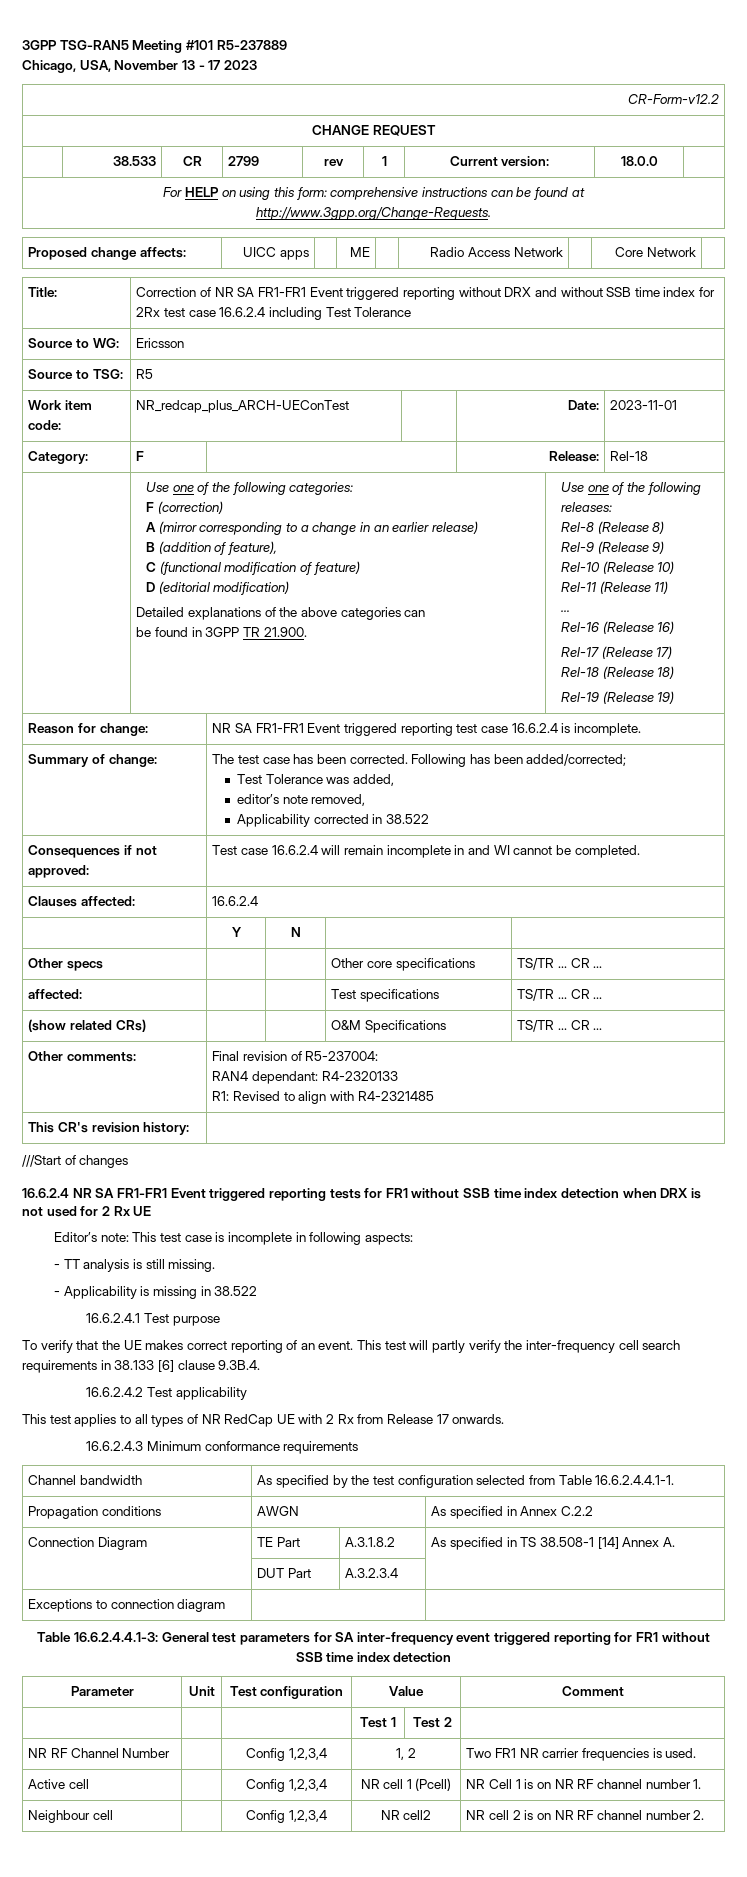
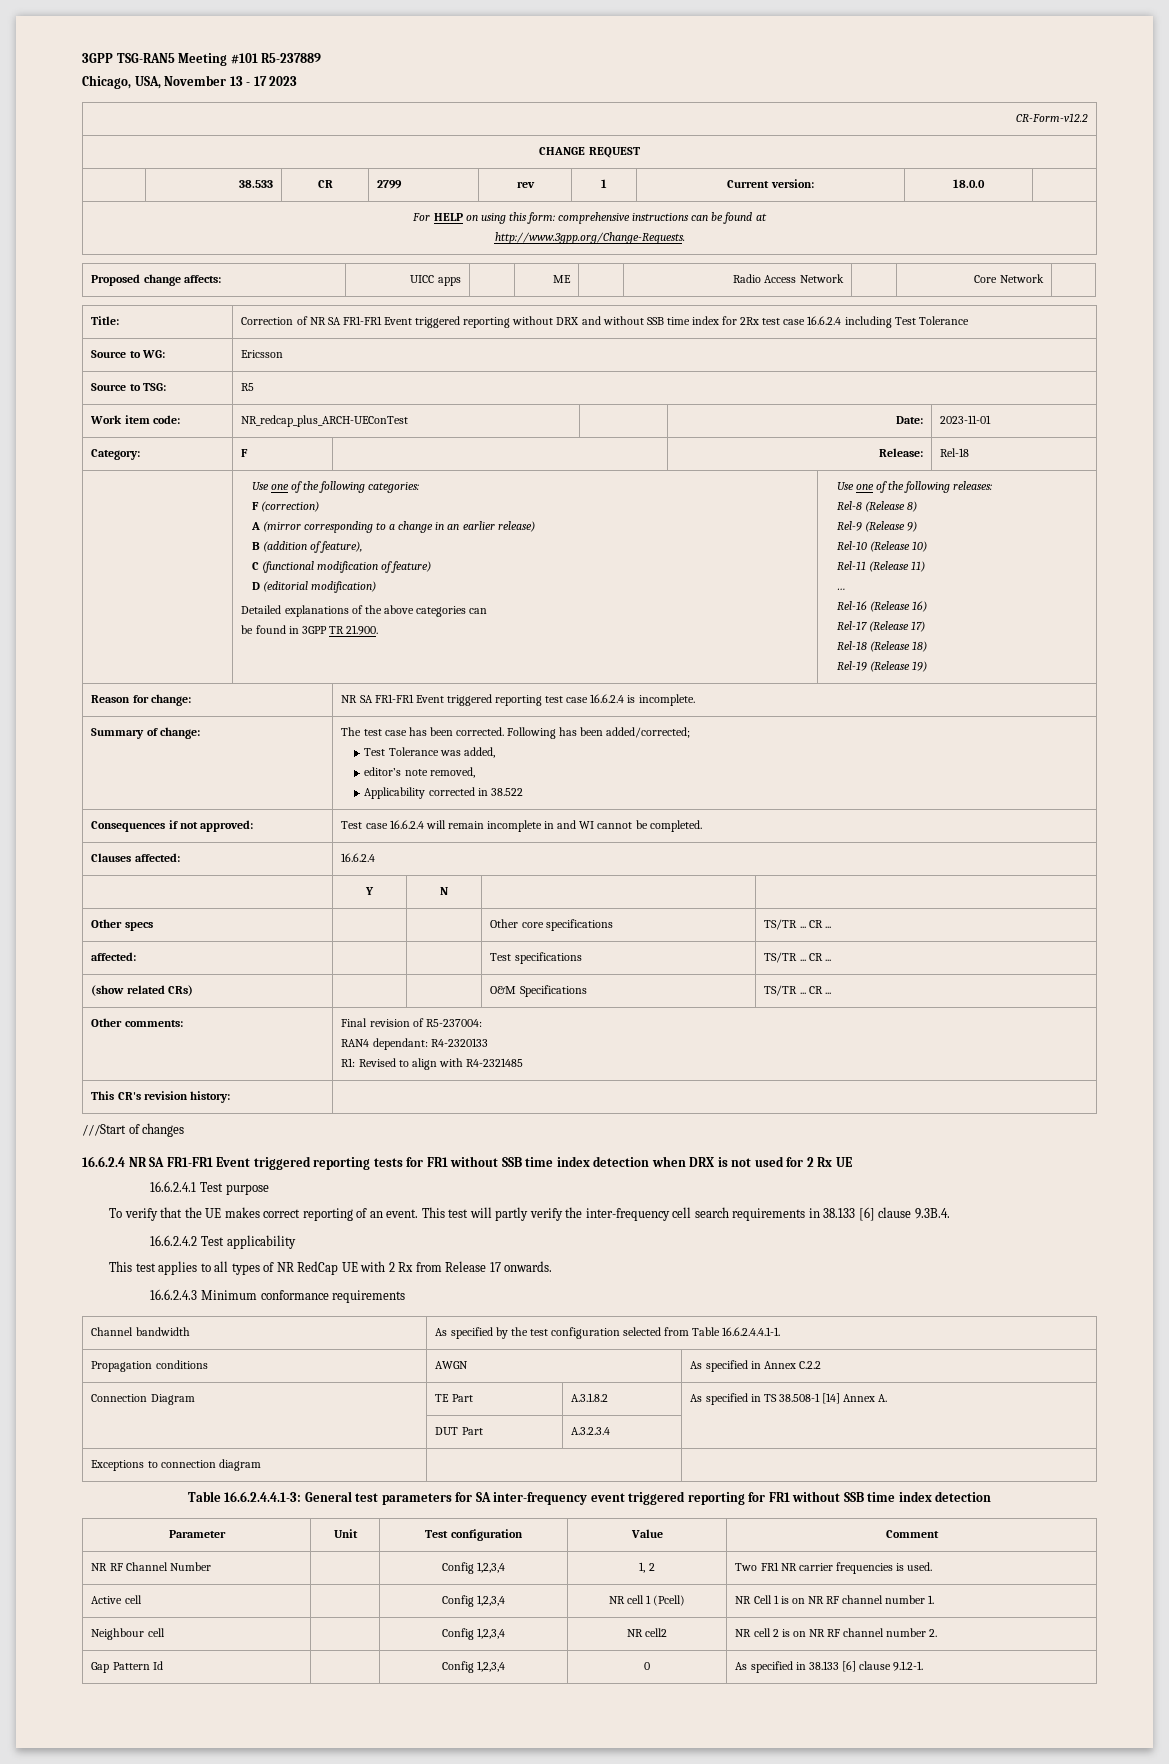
[54,1232,413,1245] [54,1259,216,1272] [54,1286,258,1299] // Editor’s note: This test case is incomplete in following aspects: // - TT analysis is still missing. // - Applicability is missing in 38.522 -> (852, 1162) none
[360,1717,396,1728] [413,1717,452,1728] // | | | Test 1 | Test 2 | -> (939, 1534) none
(705, 1815) none -> [91,1661,163,1673] [441,1661,506,1673] [644,1662,650,1670] [735,1661,924,1673] // Gap Pattern Id | | Config 1,2,3,4 | 0 | As specified in 38.133 [6] clause 9.1.2-1.

